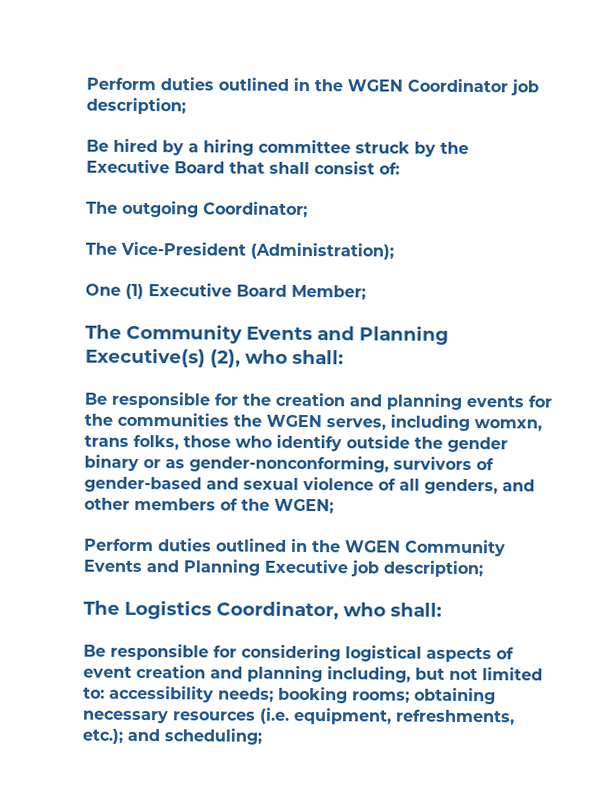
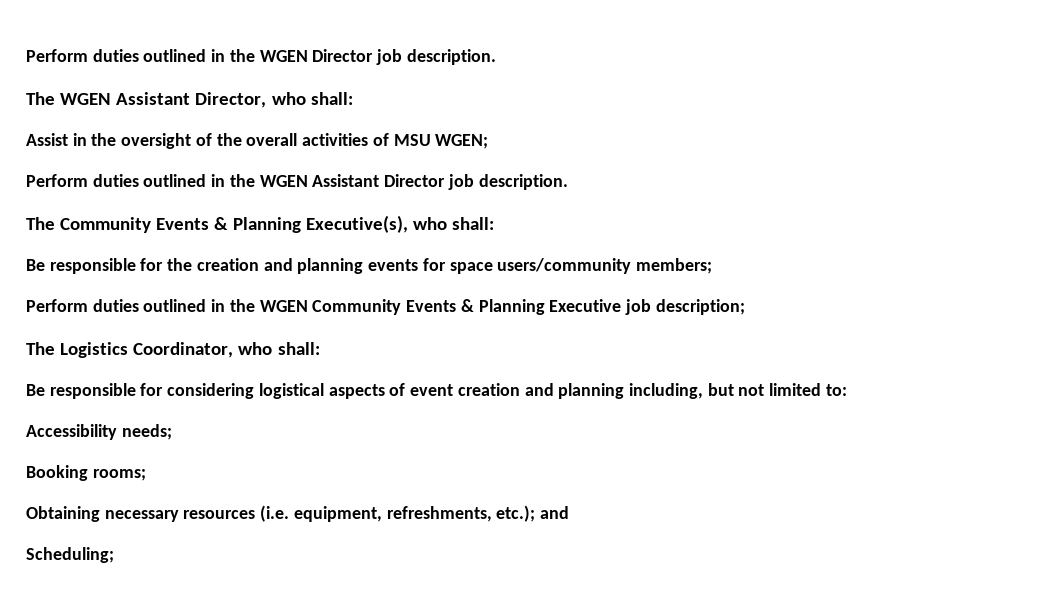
[86,77,539,96] [86,97,186,115] [86,138,469,157] [86,159,400,175] [86,200,308,219] [85,241,394,260] [85,283,366,301] Perform duties outlined in the WGEN Coordinator job description; // Be hired by a hiring committee struck by the Executive Board that shall consist of: // The outgoing Coordinator; // The Vice-President (Administration); // One (1) Executive Board Member; -> [26,49,496,65] [26,92,353,108] [26,133,489,149] [26,174,568,190] Perform duties outlined in the WGEN Director job description. // The WGEN Assistant Director, who shall: // Assist in the oversight of the overall activities of MSU WGEN; // Perform duties outlined in the WGEN Assistant Director job description.
[317,325,449,345] [85,347,241,368] and Planning Executive(s) (2), -> [214,215,408,233] & Planning Executive(s),
[84,412,542,432] [84,434,508,453] [84,454,494,473] [84,476,535,495] [84,497,334,515] the communities the WGEN serves, including womxn, trans folks, those who identify outside the gender binary or as gender-nonconforming, survivors of gender-based and sexual violence of all genders, and other members of the WGEN; -> [449,258,712,274] space users/community members;
[146,560,179,573] and -> [460,299,474,312] &
[109,685,214,703] accessibility -> [26,424,117,440] // Accessibility
[278,686,348,704] booking -> [26,465,88,481] // Booking
[414,687,496,705] obtaining -> [26,506,100,522] // Obtaining
[164,728,262,745] scheduling; -> [26,547,114,563] // Scheduling;

